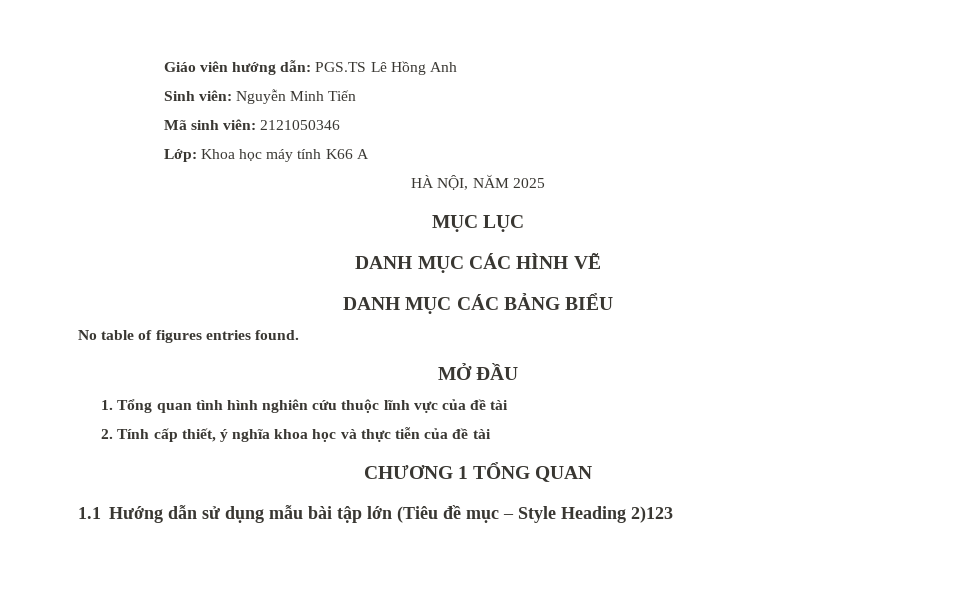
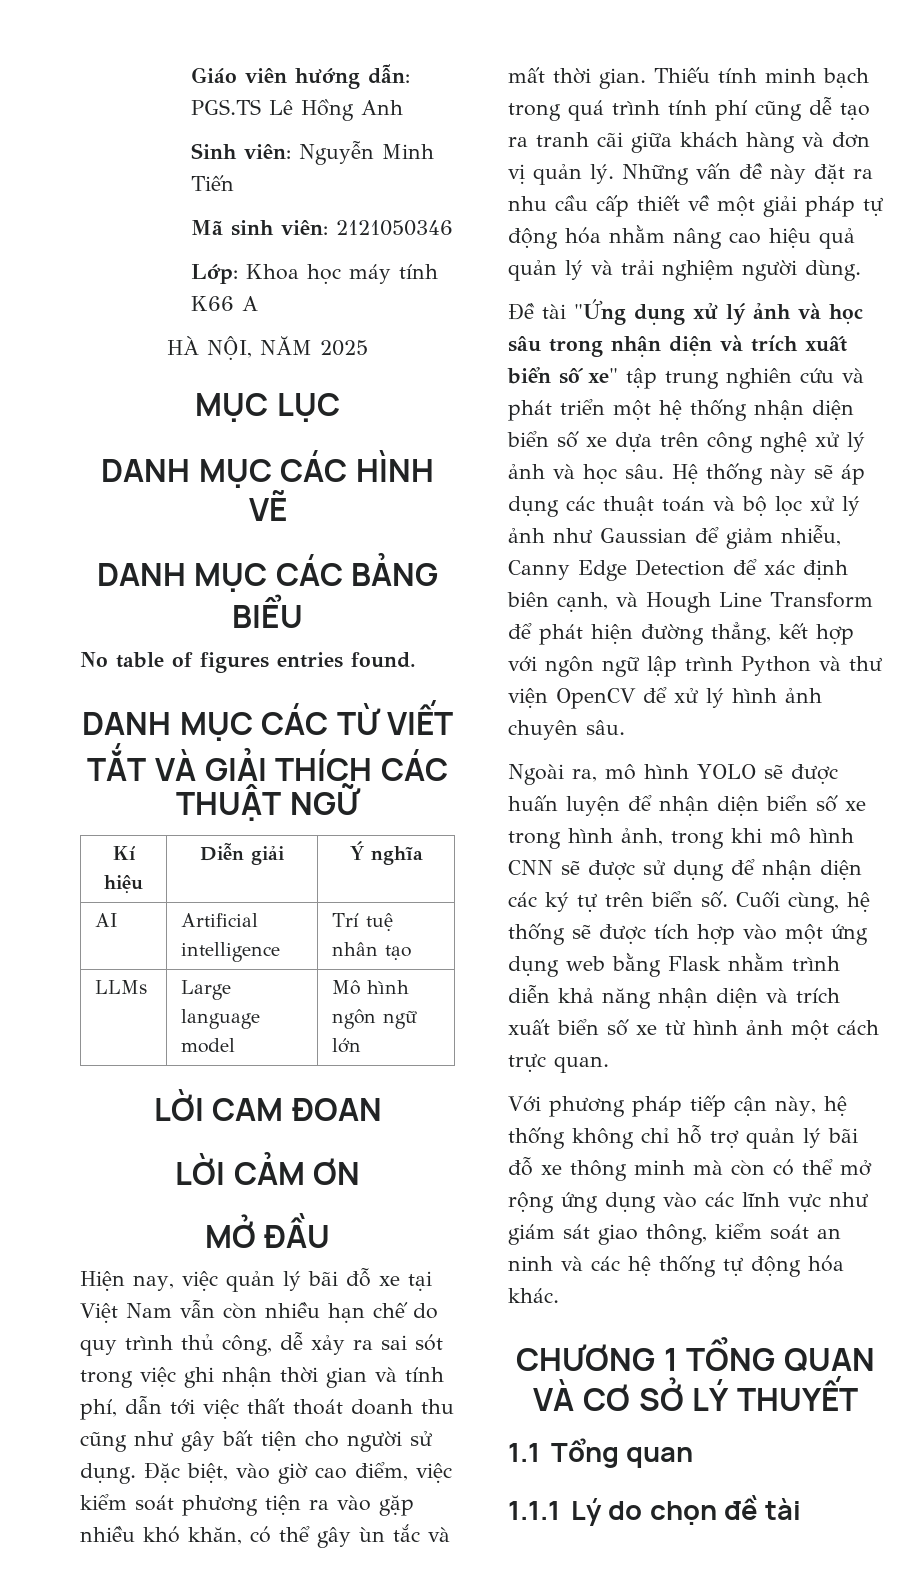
[437,363,519,380] [101,399,509,413] [101,427,491,442] [363,462,593,482] [78,504,673,523] MỞ ĐẦU // 1. Tổng quan tình hình nghiên cứu thuộc lĩnh vực của đề tài // 2. Tính cấp thiết, ý nghĩa khoa học và thực tiễn của đề tài // CHƯƠNG 1 TỔNG QUAN // 1.1 Hướng dẫn sử dụng mẫu bài tập lớn (Tiêu đề mục – Style Heading 2)123 -> [81,700,454,741] [87,743,448,781] [176,783,361,821] [112,846,136,860] [104,875,143,894] [200,843,284,865] [349,841,423,865] [94,913,117,927] [180,913,258,927] [180,942,280,962] [331,913,393,932] [331,942,411,961] [94,980,147,994] [180,980,231,1000] [180,1009,260,1029] [180,1038,235,1053] [331,980,409,995] [331,1009,417,1029] [331,1038,361,1053] [153,1089,382,1121] [174,1151,361,1185] [204,1213,331,1248] [80,1268,432,1292] [80,1300,438,1323] [80,1332,443,1356] [80,1367,444,1388] [80,1396,454,1420] [80,1430,433,1452] [80,1462,452,1484] [80,1494,414,1516] [80,1524,450,1548] [508,67,869,89] [508,97,870,121] [508,132,870,153] [508,163,873,185] [508,195,884,217] [508,225,855,249] [508,260,861,281] [508,299,863,325] [508,335,847,357] [507,367,864,389] [508,399,854,421] [507,431,865,453] [508,463,865,485] [508,496,860,517] [508,525,841,549] [508,559,848,581] [507,592,873,613] [508,622,854,645] [508,656,883,677] [508,687,822,709] [508,720,625,740] [508,764,838,785] [508,795,866,816] [508,828,854,849] [508,859,862,881] [508,891,870,913] [508,923,868,945] [508,953,840,977] [508,985,840,1009] [508,1019,879,1040] [508,1053,609,1073] [508,1095,847,1117] [508,1125,858,1149] [508,1157,872,1181] [508,1192,869,1213] [508,1223,841,1245] [508,1255,844,1277] [508,1288,559,1303] [516,1336,875,1372] [533,1376,858,1411] [508,1438,694,1468] [508,1495,802,1526] DANH MỤC CÁC TỪ VIẾT TẮT VÀ GIẢI THÍCH CÁC THUẬT NGỮ // Kí hiệu | Diễn giải | Ý nghĩa // AI | Artificial intelligence | Trí tuệ nhân tạo // LLMs | Large language model | Mô hình ngôn ngữ lớn // LỜI CAM ĐOAN // LỜI CẢM ƠN // MỞ ĐẦU // Hiện nay, việc quản lý bãi đỗ xe tại Việt Nam vẫn còn nhiều hạn chế do quy trình thủ công, dễ xảy ra sai sót trong việc ghi nhận thời gian và tính phí, dẫn tới việc thất thoát doanh thu cũng như gây bất tiện cho người sử dụng. Đặc biệt, vào giờ cao điểm, việc kiểm soát phương tiện ra vào gặp nhiều khó khăn, có thể gây ùn tắc và mất thời gian. Thiếu tính minh bạch trong quá trình tính phí cũng dễ tạo ra tranh cãi giữa khách hàng và đơn vị quản lý. Những vấn đề này đặt ra nhu cầu cấp thiết về một giải pháp tự động hóa nhằm nâng cao hiệu quả quản lý và trải nghiệm người dùng. // Đề tài "Ứng dụng xử lý ảnh và học sâu trong nhận diện và trích xuất biển số xe" tập trung nghiên cứu và phát triển một hệ thống nhận diện biển số xe dựa trên công nghệ xử lý ảnh và học sâu. Hệ thống này sẽ áp dụng các thuật toán và bộ lọc xử lý ảnh như Gaussian để giảm nhiễu, Canny Edge Detection để xác định biên cạnh, và Hough Line Transform để phát hiện đường thẳng, kết hợp với ngôn ngữ lập trình Python và thư viện OpenCV để xử lý hình ảnh chuyên sâu. // Ngoài ra, mô hình YOLO sẽ được huấn luyện để nhận diện biển số xe trong hình ảnh, trong khi mô hình CNN sẽ được sử dụng để nhận diện các ký tự trên biển số. Cuối cùng, hệ thống sẽ được tích hợp vào một ứng dụng web bằng Flask nhằm trình diễn khả năng nhận diện và trích xuất biển số xe từ hình ảnh một cách trực quan. // Với phương pháp tiếp cận này, hệ thống không chỉ hỗ trợ quản lý bãi đỗ xe thông minh mà còn có thể mở rộng ứng dụng vào các lĩnh vực như giám sát giao thông, kiểm soát an ninh và các hệ thống tự động hóa khác. // CHƯƠNG 1 TỔNG QUAN VÀ CƠ SỞ LÝ THUYẾT // 1.1 Tổng quan // 1.1.1 Lý do chọn đề tài

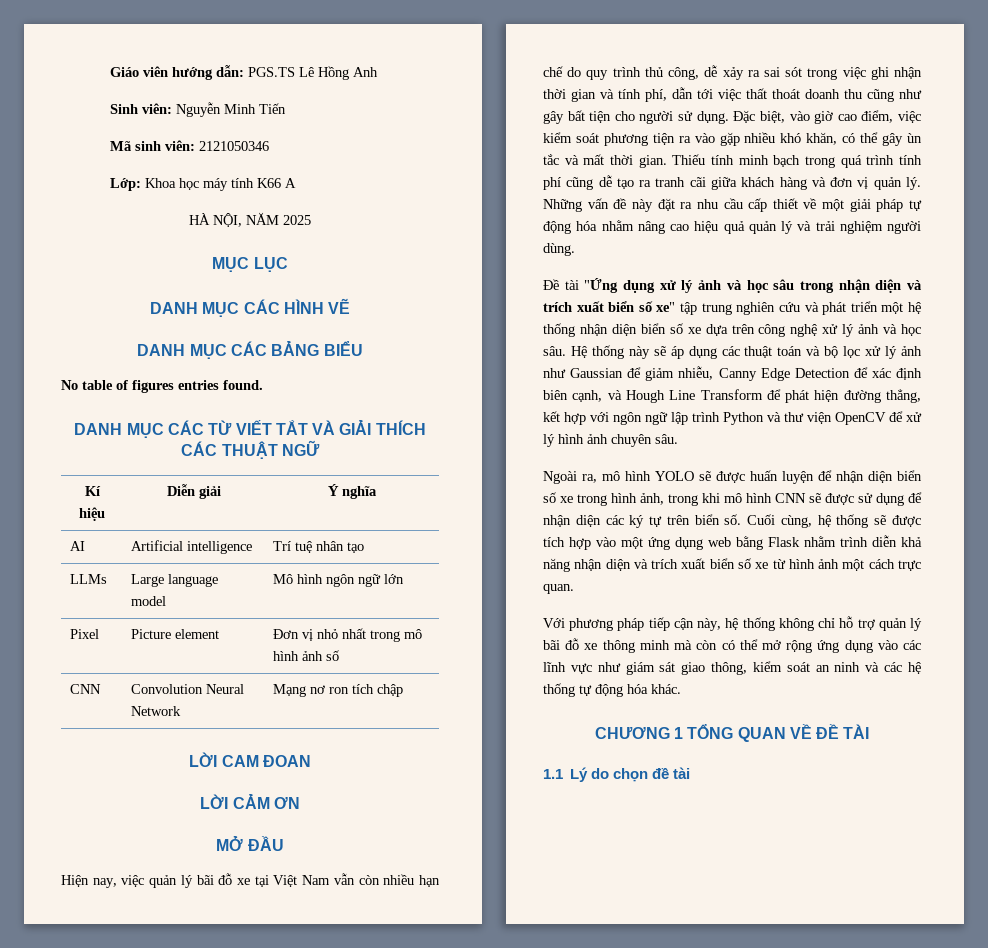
(361, 1045) none -> [70,629,100,639] [131,629,220,639] [273,628,423,642] [273,650,341,661] [70,684,102,694] [131,684,245,694] [131,706,182,716] [273,684,404,697] // Pixel | Picture element | Đơn vị nhỏ nhất trong mô hình ảnh số // CNN | Convolution Neural Network | Mạng nơ ron tích chập
[533,1376,858,1411] [508,1438,694,1468] [508,1501,560,1520] VÀ CƠ SỞ LÝ THUYẾT // 1.1 Tổng quan // 1.1.1 -> [789,724,870,739] [543,769,563,779] VỀ ĐỀ TÀI // 1.1

